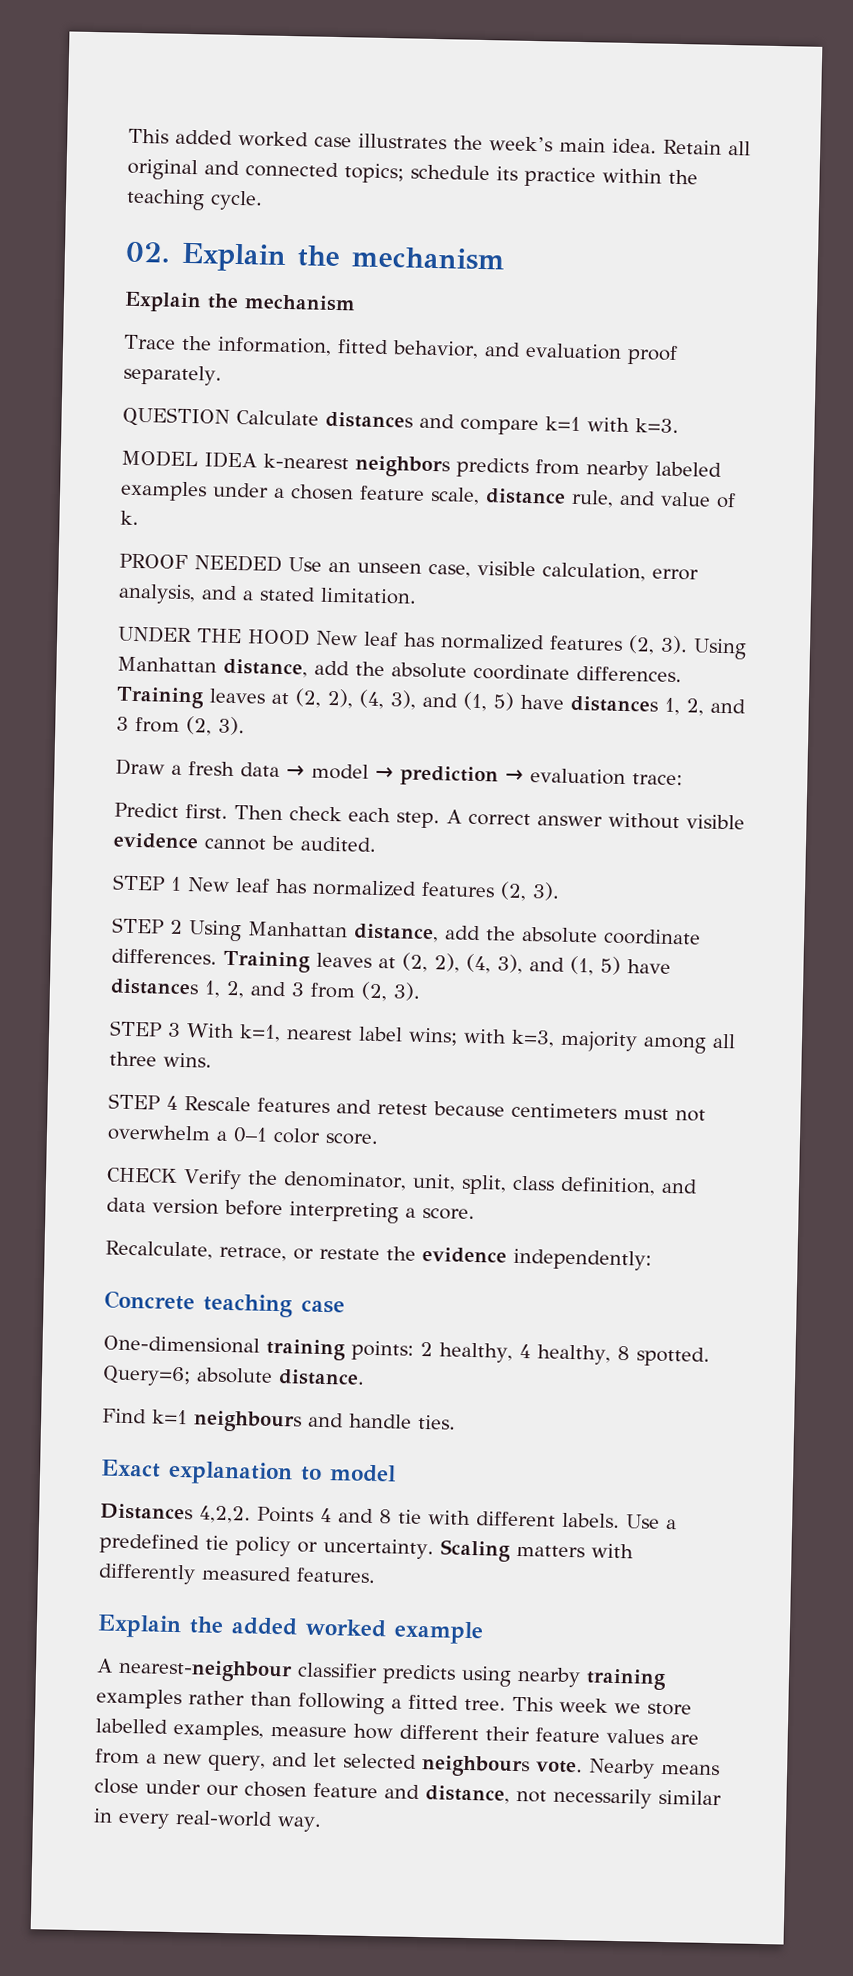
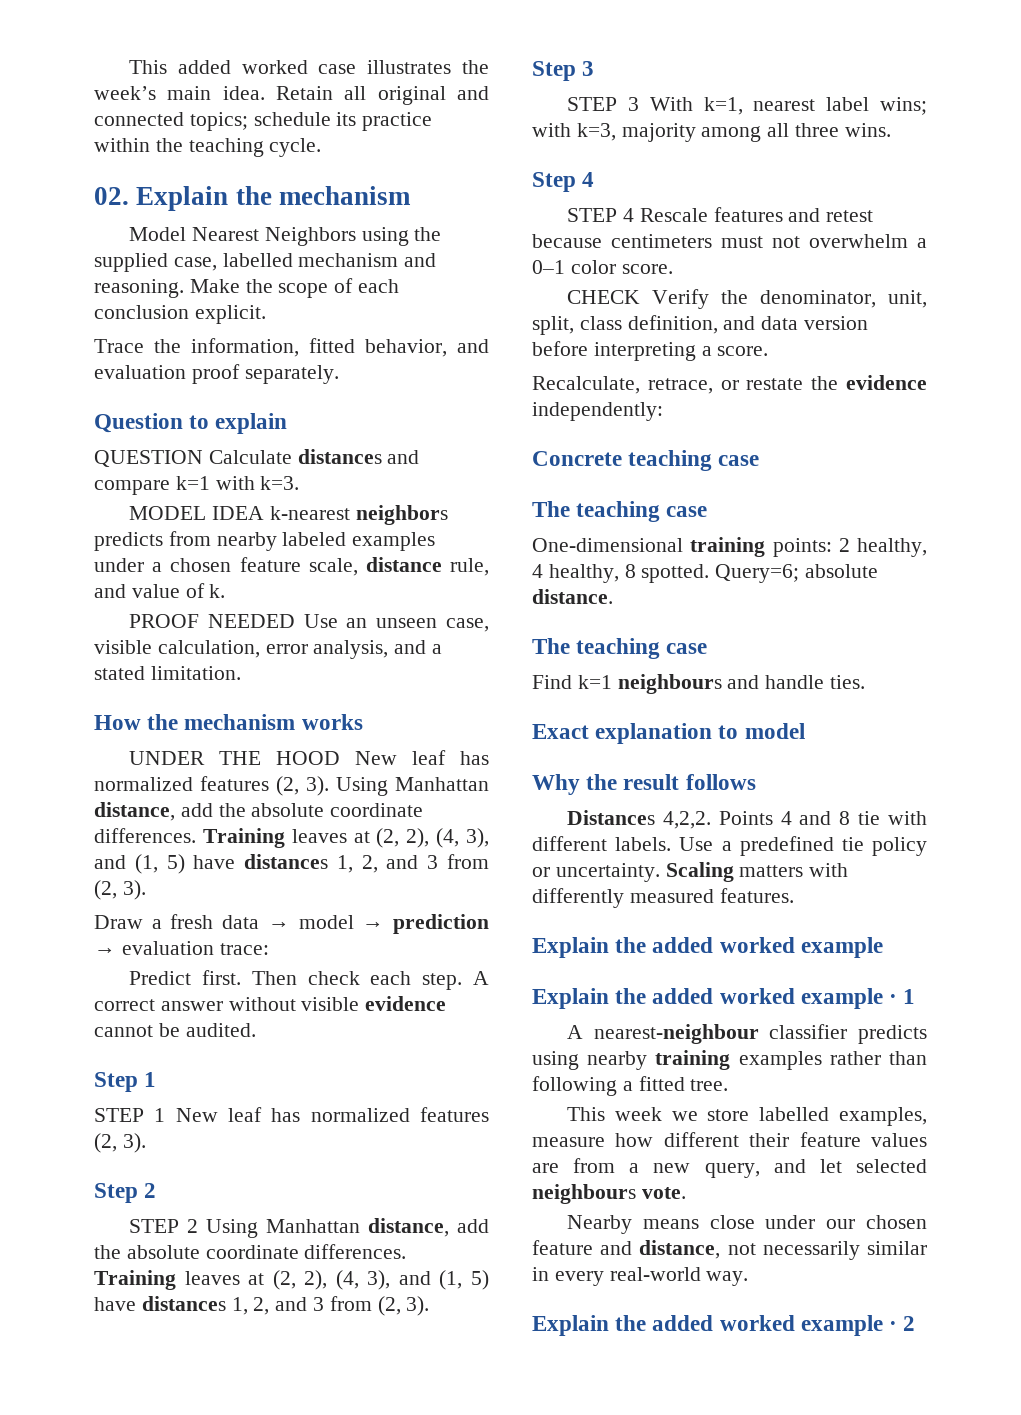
[124,291,356,313] Explain the mechanism -> [129,227,442,246] [94,253,437,272] [94,278,400,298] [94,305,266,324] Model Nearest Neighbors using the supplied case, labelled mechanism and reasoning. Make the scope of each conclusion explicit.
(222, 375) none -> [94,413,288,434] // Question to explain
(417, 596) none -> [94,714,363,730] // How the mechanism works
(377, 844) none -> [94,1072,157,1092] // Step 1
(560, 891) none -> [94,1183,157,1203] // Step 2
(421, 991) none -> [532,61,595,81] // Step 3
(212, 1060) none -> [532,172,595,192] // Step 4
(345, 1306) none -> [532,501,708,522] // The teaching case
(365, 1377) none -> [532,638,708,659] // The teaching case
(397, 1473) none -> [532,774,756,795] // Why the result follows
(484, 1632) none -> [532,988,916,1009] // Explain the added worked example · 1
(506, 1704) none -> (729, 1085) //
(583, 1767) none -> (686, 1193) //
(322, 1824) none -> [532,1315,916,1336] // Explain the added worked example · 2

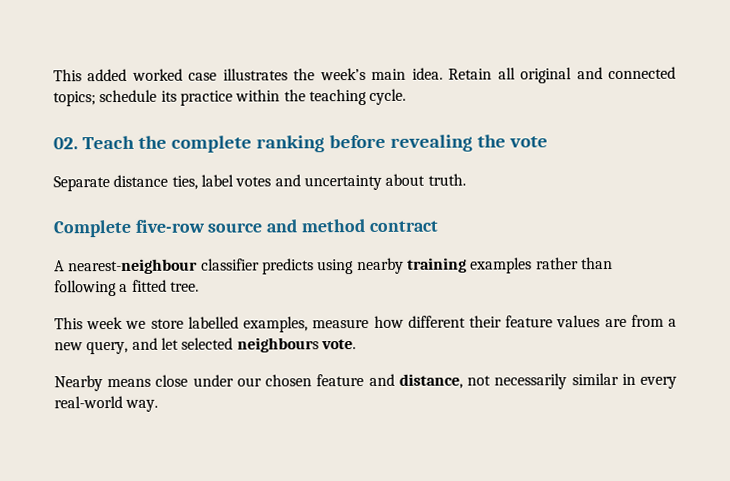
[136,186,411,211] [129,227,442,246] [94,253,437,272] [94,278,400,298] [94,305,266,324] [94,338,489,357] [94,364,339,384] [94,413,288,434] [94,449,420,467] [94,476,300,495] [129,505,448,525] [94,531,436,551] [94,557,489,576] [94,583,226,598] [129,614,489,632] [94,640,443,659] [94,666,241,680] [94,714,363,730] [129,750,489,765] [94,776,489,796] [94,802,424,821] [94,828,489,848] [94,854,489,874] [94,880,146,900] [94,914,490,934] [94,941,269,955] [129,970,490,990] [94,996,447,1011] [94,1023,256,1037] [94,1072,157,1092] [94,1107,489,1122] [94,1133,146,1153] [94,1183,157,1203] [129,1218,489,1238] [94,1244,407,1259] [94,1270,489,1290] [94,1296,430,1316] [532,61,595,81] [567,97,927,115] [532,123,891,142] [532,172,595,192] [567,207,874,222] [532,234,927,248] [532,260,673,274] [567,289,927,309] [532,315,869,335] [532,341,769,361] [532,375,927,394] [532,402,663,421] [532,450,760,471] [532,501,708,522] [532,537,927,557] [532,564,879,583] [532,589,613,604] [532,638,708,659] [532,674,866,694] [532,723,805,744] [532,774,756,795] [567,810,927,829] [532,836,927,856] [532,862,849,882] [532,888,794,908] [532,937,883,958] [532,988,916,1009] Explain the mechanism // Model Nearest Neighbors using the supplied case, labelled mechanism and reasoning. Make the scope of each conclusion explicit. // Trace the information, fitted behavior, and evaluation proof separately. // Question to explain // QUESTION Calculate distances and compare k=1 with k=3. // MODEL IDEA k-nearest neighbors predicts from nearby labeled examples under a chosen feature scale, distance rule, and value of k. // PROOF NEEDED Use an unseen case, visible calculation, error analysis, and a stated limitation. // How the mechanism works // UNDER THE HOOD New leaf has normalized features (2, 3). Using Manhattan distance, add the absolute coordinate differences. Training leaves at (2, 2), (4, 3), and (1, 5) have distances 1, 2, and 3 from (2, 3). // Draw a fresh data → model → prediction → evaluation trace: // Predict first. Then check each step. A correct answer without visible evidence cannot be audited. // Step 1 // STEP 1 New leaf has normalized features (2, 3). // Step 2 // STEP 2 Using Manhattan distance, add the absolute coordinate differences. Training leaves at (2, 2), (4, 3), and (1, 5) have distances 1, 2, and 3 from (2, 3). // Step 3 // STEP 3 With k=1, nearest label wins; with k=3, majority among all three wins. // Step 4 // STEP 4 Rescale features and retest because centimeters must not overwhelm a 0–1 color score. // CHECK Verify the denominator, unit, split, class definition, and data version before interpreting a score. // Recalculate, retrace, or restate the evidence independently: // Concrete teaching case // The teaching case // One-dimensional training points: 2 healthy, 4 healthy, 8 spotted. Query=6; absolute distance. // The teaching case // Find k=1 neighbours and handle ties. // Exact explanation to model // Why the result follows // Distances 4,2,2. Points 4 and 8 tie with different labels. Use a predefined tie policy or uncertainty. Scaling matters with differently measured features. // Explain the added worked example // Explain the added worked example · 1 -> [81,134,548,153] [53,173,466,192] [53,219,438,238] Teach the complete ranking before revealing the vote // Separate distance ties, label votes and uncertainty about truth. // Complete five-row source and method contract
[532,1315,916,1336] // Explain the added worked example · 2 -> (159, 405) none

